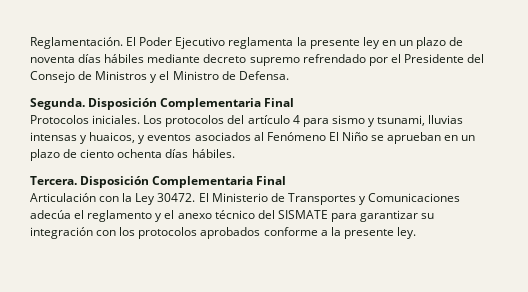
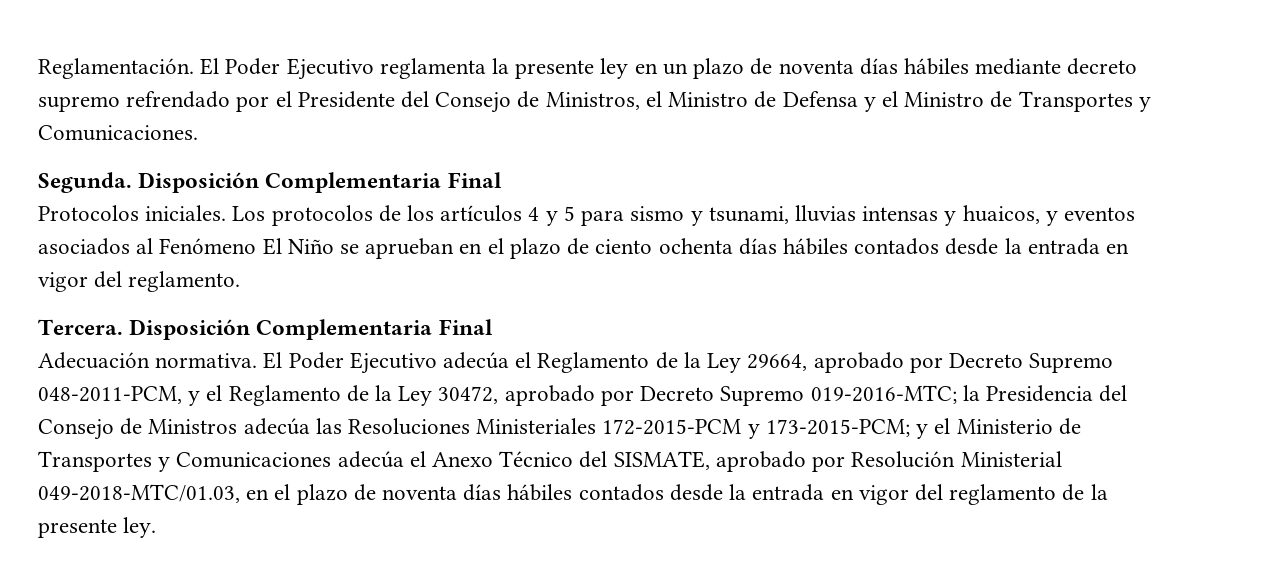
[95,71,148,80] Ministros -> [545,91,858,110] Ministros, el Ministro de Defensa
[238,71,289,80] Defensa. -> [1018,91,1151,112] [38,125,198,141] Transportes y Comunicaciones.
[227,115,300,124] del artículo 4 -> [378,205,575,226] de los artículos 4 y 5
[461,135,476,141] un -> [487,238,504,254] el
[191,149,235,158] [30,176,287,188] [30,193,209,205] hábiles. // Tercera. Disposición Complementaria Final // Articulación con la Ley 30472. El -> [782,238,1129,255] [38,271,241,292] [38,319,493,340] [38,352,1114,374] [38,385,1128,406] [38,418,951,440] hábiles contados desde la entrada en vigor del reglamento. // Tercera. Disposición Complementaria Final // Adecuación normativa. El Poder Ejecutivo adecúa el Reglamento de la Ley 29664, aprobado por Decreto Supremo 048-2011-PCM, y el Reglamento de la Ley 30472, aprobado por Decreto Supremo 019-2016-MTC; la Presidencia del Consejo de Ministros adecúa las Resoluciones Ministeriales 172-2015-PCM y 173-2015-PCM; y el
[87,210,435,222] [30,227,328,239] reglamento y el anexo técnico del SISMATE para garantizar su integración con los protocolos aprobados conforme a -> [432,451,1062,472] [38,484,1085,505] Anexo Técnico del SISMATE, aprobado por Resolución Ministerial 049-2018-MTC/01.03, en el plazo de noventa días hábiles contados desde la entrada en vigor del reglamento de

